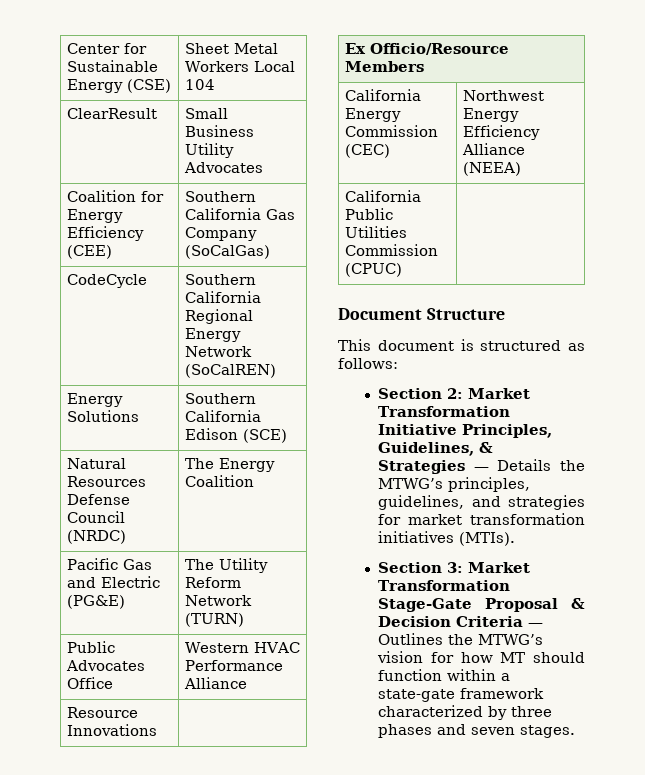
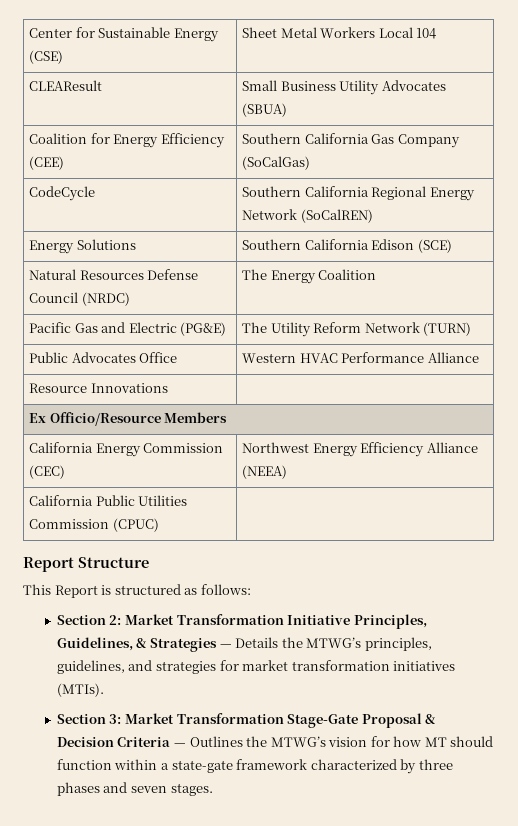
[66,108,157,119] ClearResult -> [29,80,103,91] CLEAResult
(263, 167) none -> [242,103,288,117] (SBUA)
[338,308,422,320] Document -> [23,557,74,572] Report
[377,340,454,351] document -> [54,585,98,598] Report

